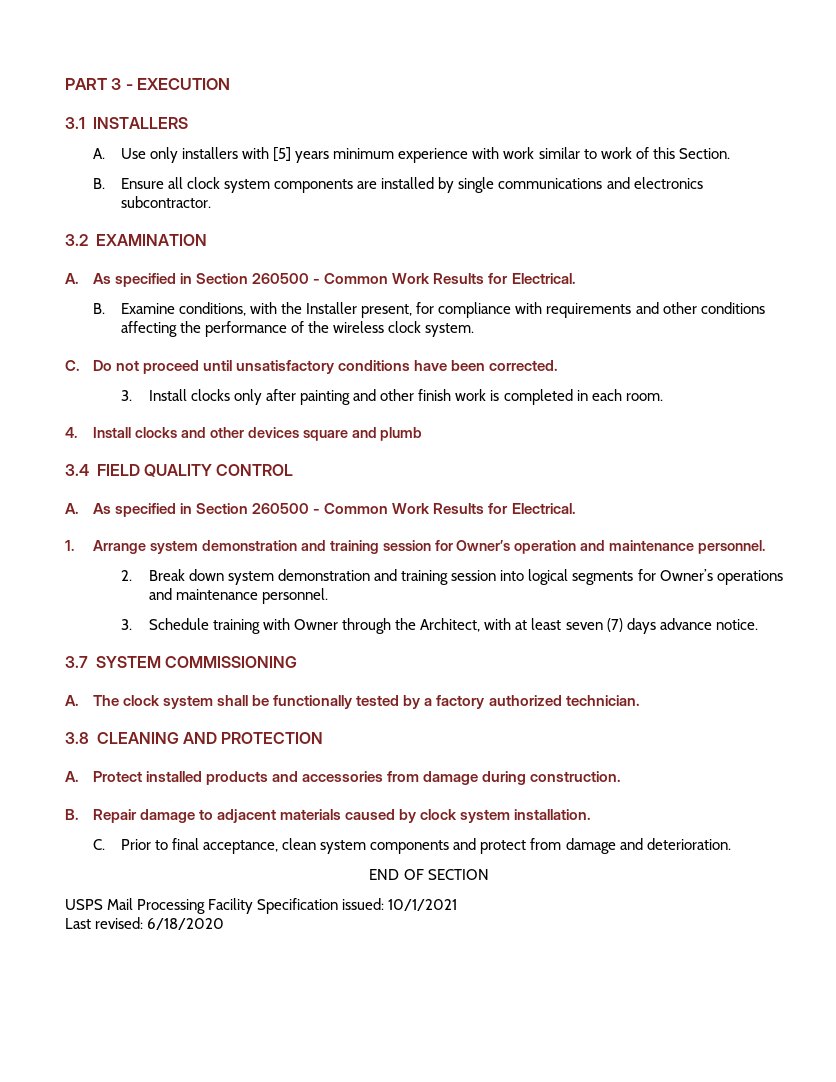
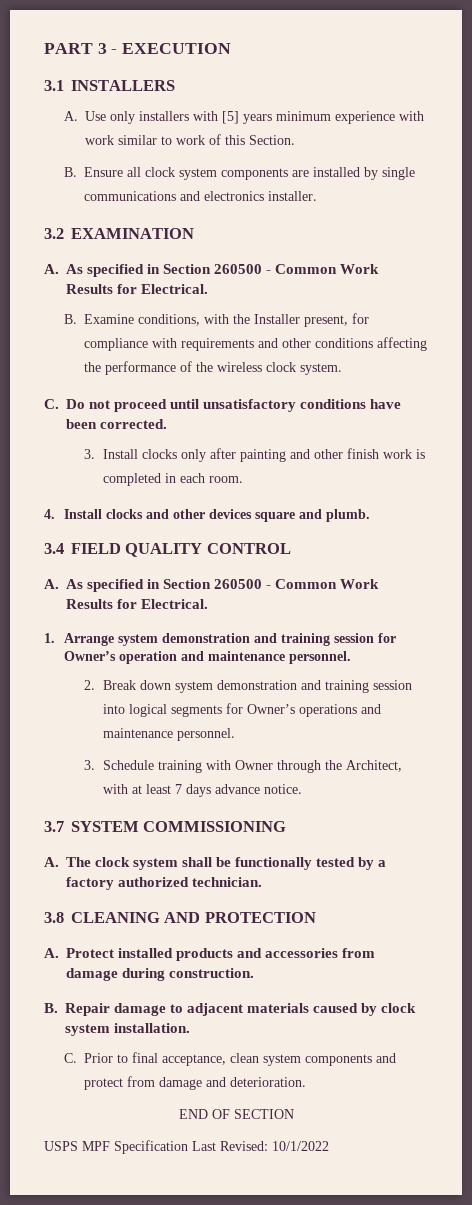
[121,196,212,208] subcontractor. -> [267,191,317,201] installer.
[380,427,423,441] plumb -> [325,509,370,522] plumb.
[565,618,623,632] seven (7) -> [175,784,183,794] 7
[107,898,458,914] [65,917,225,930] Mail Processing Facility Specification issued: 10/1/2021 // Last revised: 6/18/2020 -> [82,1140,329,1154] MPF Specification Last Revised: 10/1/2022

